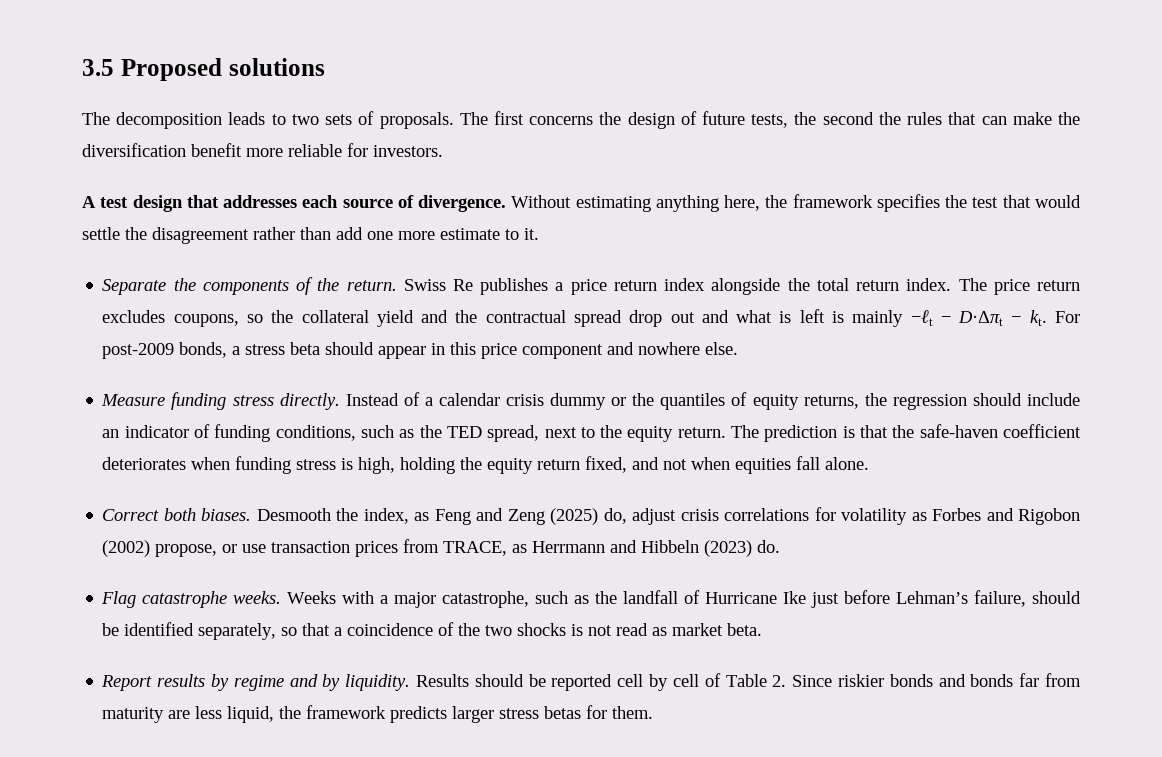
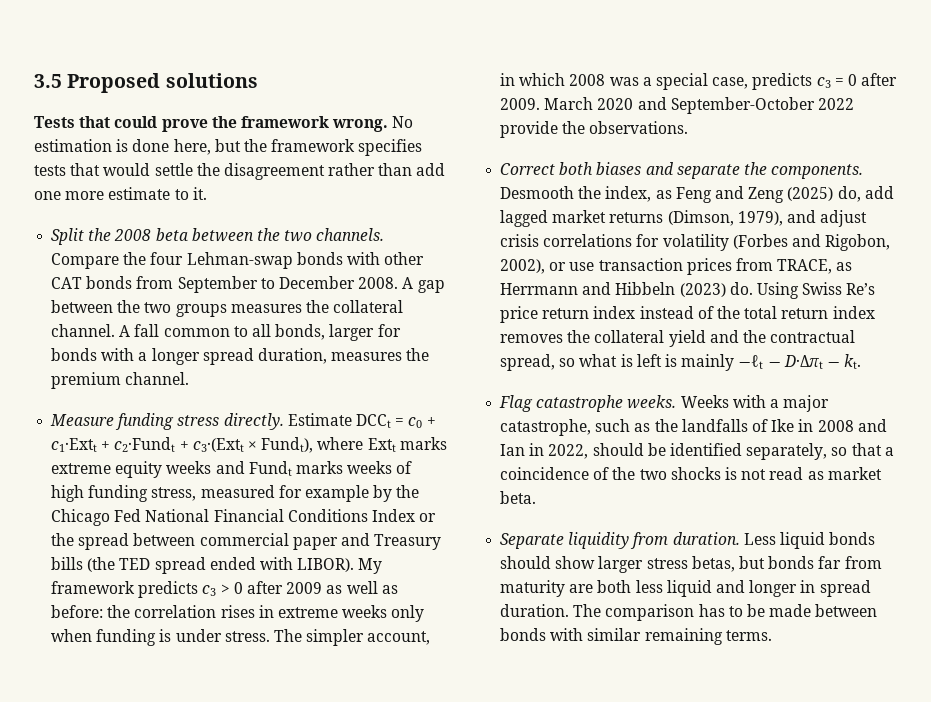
[82,111,1081,129] [82,143,443,157] [82,195,761,212] The decomposition leads to two sets of proposals. The first concerns the design of future tests, the second the rules that can make the diversification benefit more reliable for investors. // A test design that addresses each source of divergence. Without estimating anything here, -> [34,116,414,132] [34,139,241,155] Tests that could prove the framework wrong. No estimation is done here, but
[945,195,999,208] the test -> [34,165,66,176] tests
[102,277,1080,295] [102,309,1080,327] [102,342,739,359] [101,392,1080,410] [102,424,1082,442] [102,456,870,474] [102,508,252,521] Separate the components of the return. Swiss Re publishes a price return index alongside the total return index. The price return excludes coupons, so the collateral yield and the contractual spread drop out and what is left is mainly −ℓt − D·Δπt − kt. For post-2009 bonds, a stress beta should appear in this price component and nowhere else. // Measure funding stress directly. Instead of a calendar crisis dummy or the quantiles of equity returns, the regression should include an indicator of funding conditions, such as the TED spread, next to the equity return. The prediction is that the safe-haven coefficient deteriorates when funding stress is high, holding the equity return fixed, and not when equities fall alone. // Correct both biases. -> [51,228,385,245] [51,252,425,269] [51,276,445,293] [51,300,404,317] [51,324,401,341] [51,348,430,365] [51,372,190,389] [50,413,436,430] [51,437,447,453] [51,461,413,478] [51,485,420,502] [51,509,437,526] [51,533,442,550] [51,557,383,574] [51,581,398,598] [51,605,425,622] [51,629,431,646] [500,73,898,90] [500,97,854,114] [500,121,689,138] [500,162,864,179] Split the 2008 beta between the two channels. Compare the four Lehman-swap bonds with other CAT bonds from September to December 2008. A gap between the two groups measures the collateral channel. A fall common to all bonds, larger for bonds with a longer spread duration, measures the premium channel. // Measure funding stress directly. Estimate DCCt = c0 + c1·Extt + c2·Fundt + c3·(Extt × Fundt), where Extt marks extreme equity weeks and Fundt marks weeks of high funding stress, measured for example by the Chicago Fed National Financial Conditions Index or the spread between commercial paper and Treasury bills (the TED spread ended with LIBOR). My framework predicts c3 > 0 after 2009 as well as before: the correlation rises in extreme weeks only when funding is under stress. The simpler account, in which 2008 was a special case, predicts c3 = 0 after 2009. March 2020 and September-October 2022 provide the observations. // Correct both biases and separate the components.
(627, 516) none -> [864,186,894,199] [500,210,816,227] add lagged market returns (Dimson, 1979), and
[911,508,1080,525] [102,540,218,557] as Forbes and Rigobon (2002) propose, -> [732,234,891,251] [500,259,546,274] (Forbes and Rigobon, 2002),
(781, 546) none -> [756,282,876,299] [500,306,875,323] [500,330,856,347] [500,354,862,371] Using Swiss Re’s price return index instead of the total return index removes the collateral yield and the contractual spread, so what is left is mainly −ℓt − D·Δπt − kt.
[623,590,1027,608] landfall of Hurricane Ike just before Lehman’s failure, -> [681,419,887,432] [500,443,589,459] landfalls of Ike in 2008 and Ian in 2022,
[101,673,966,691] Report results by regime and by liquidity. Results should be reported cell by cell of Table 2. Since riskier bonds and -> [500,532,876,549] [500,556,765,573] Separate liquidity from duration. Less liquid bonds should show larger stress betas, but
[195,705,654,723] less liquid, the framework predicts larger stress betas for them. -> [597,580,871,597] [500,604,878,621] [500,628,772,645] both less liquid and longer in spread duration. The comparison has to be made between bonds with similar remaining terms.

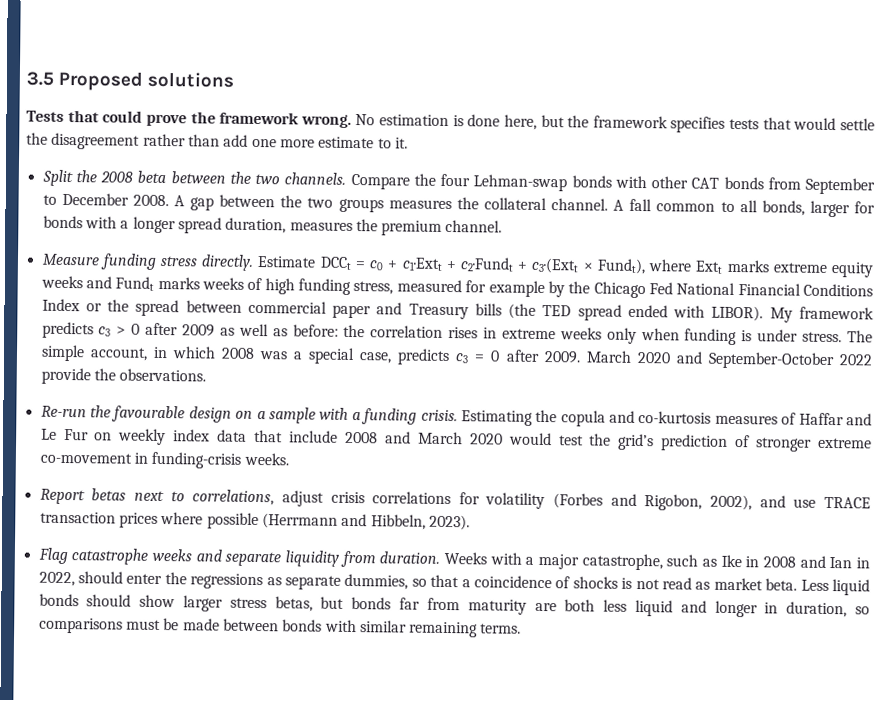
[306,629,365,646] simpler -> [40,344,85,362] simple
[500,162,864,179] [500,186,894,203] [500,210,816,227] Correct both biases and separate the components. Desmooth the index, as Feng and Zeng (2025) do, add lagged market returns (Dimson, 1979), and -> [40,405,873,427] [40,428,872,452] [39,451,289,469] [39,488,275,506] Re-run the favourable design on a sample with a funding crisis. Estimating the copula and co-kurtosis measures of Haffar and Le Fur on weekly index data that include 2008 and March 2020 would test the grid’s prediction of stronger extreme co-movement in funding-crisis weeks. // Report betas next to correlations,
[549,258,853,275] [500,282,876,299] [500,306,875,323] [500,330,856,347] [500,354,862,371] [499,395,677,412] or use transaction prices from TRACE, as Herrmann and Hibbeln (2023) do. Using Swiss Re’s price return index instead of the total return index removes the collateral yield and the contractual spread, so what is left is mainly −ℓt − D·Δπt − kt. // Flag catastrophe weeks. -> [759,495,871,509] [39,511,470,531] [37,547,441,568] and use TRACE transaction prices where possible (Herrmann and Hibbeln, 2023). // Flag catastrophe weeks and separate liquidity from duration.
[654,419,768,432] the landfalls of -> (717, 562) none
[647,443,828,460] be identified separately, -> [126,572,409,590] enter the regressions as separate dummies,
[612,467,667,480] the two -> (571, 582) none
[500,532,740,549] // Separate liquidity from duration. -> (798, 584) none
[819,580,871,597] [500,604,743,621] spread duration. The comparison has to -> [786,601,871,618] [38,617,161,634] duration, so comparisons must

